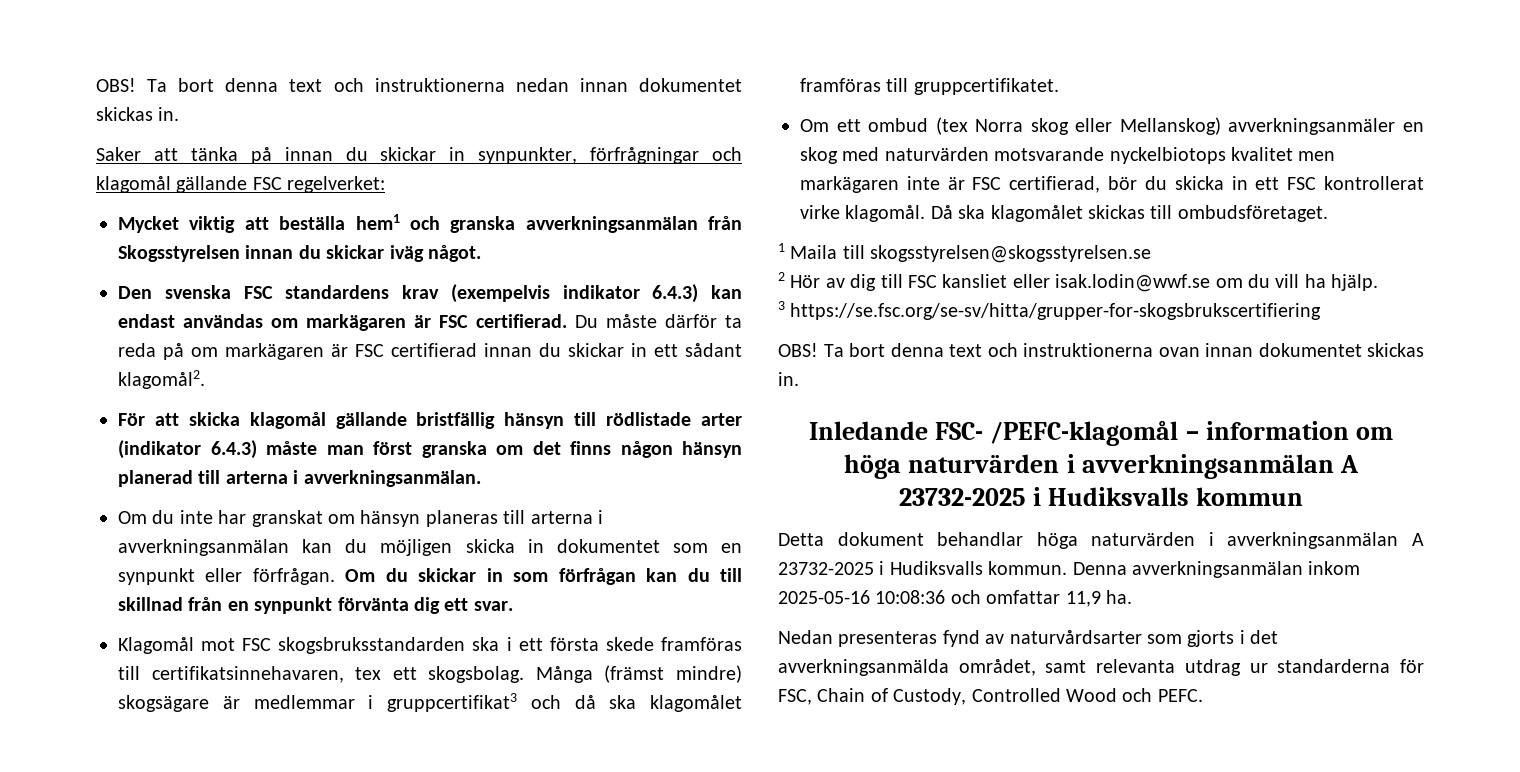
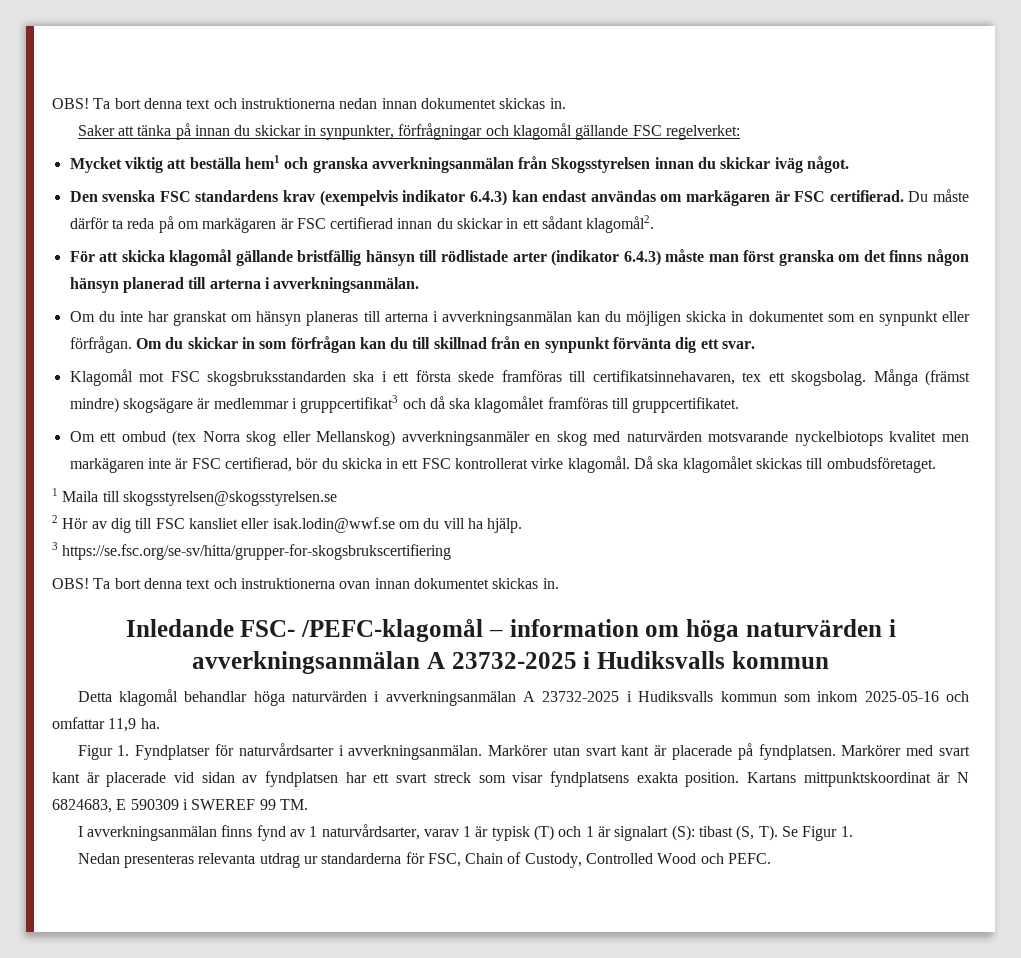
[837,532,924,546] dokument -> [118,689,178,706] klagomål
[988,561,1303,578] kommun. Denna avverkningsanmälan -> [720,691,811,702] kommun som
[875,590,946,604] 10:08:36 -> (939, 696) none
[778,630,1279,647] [778,659,1087,676] Nedan presenteras fynd av naturvårdsarter som gjorts i det avverkningsanmälda området, samt -> [77,743,971,760] [52,771,970,787] [52,799,308,813] [77,824,853,841] [77,853,194,868] Figur 1. Fyndplatser för naturvårdsarter i avverkningsanmälan. Markörer utan svart kant är placerade på fyndplatsen. Markörer med svart kant är placerade vid sidan av fyndplatsen har ett svart streck som visar fyndplatsens exakta position. Kartans mittpunktskoordinat är N 6824683, E 590309 i SWEREF 99 TM. // I avverkningsanmälan finns fynd av 1 naturvårdsarter, varav 1 är typisk (T) och 1 är signalart (S): tibast (S, T). Se Figur 1. // Nedan presenteras

